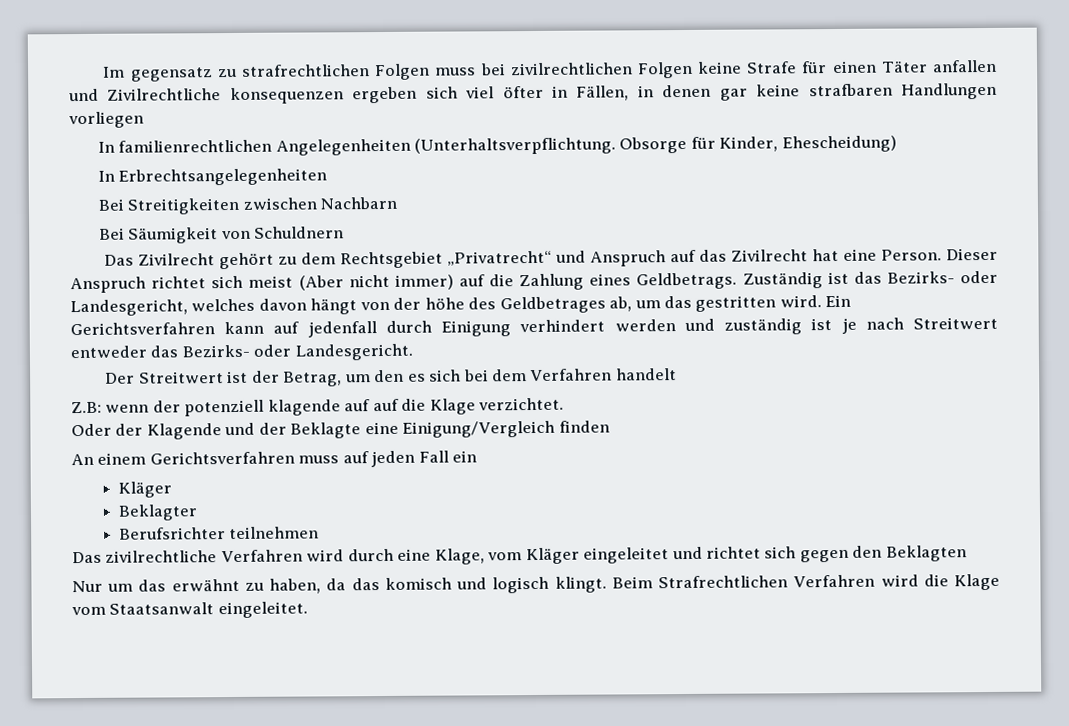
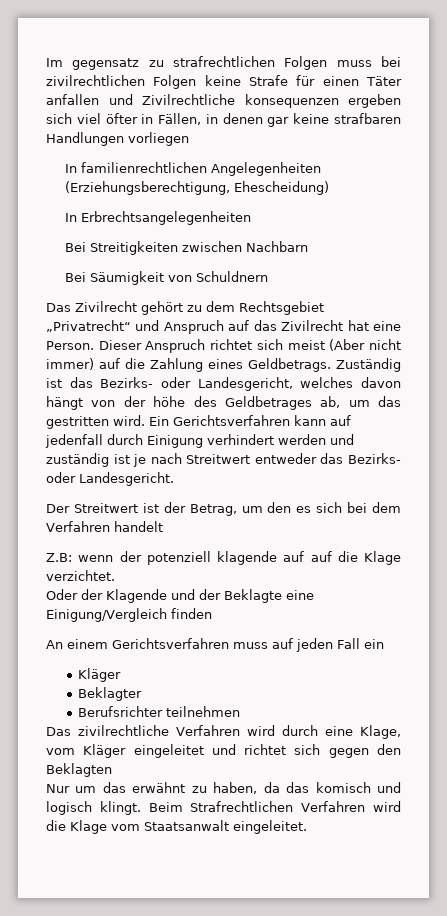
[414,136,779,155] (Unterhaltsverpflichtung. Obsorge für Kinder, -> [64,181,230,195] (Erziehungsberechtigung,

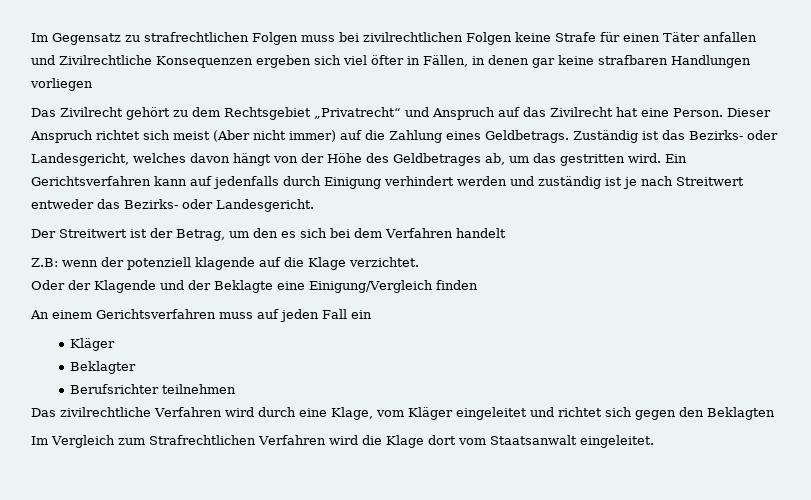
[46,58,140,70] Im gegensatz -> [31,33,121,45] Im Gegensatz
[244,94,339,108] konsequenzen -> [156,56,253,68] Konsequenzen
[64,162,321,176] [64,181,329,195] [64,211,251,225] [64,241,308,255] [64,271,268,285] // In familienrechtlichen Angelegenheiten (Erziehungsberechtigung, Ehescheidung) // In Erbrechtsangelegenheiten // Bei Streitigkeiten zwischen Nachbarn // Bei Säumigkeit von Schuldnern -> (93, 84) none
[153,396,186,407] höhe -> [327,153,362,163] Höhe
[45,434,103,448] jedenfall -> [213,176,279,189] jedenfalls
[310,551,332,562] auf -> (281, 262) none
[46,782,402,794] [46,801,183,815] Nur um das erwähnt zu haben, da das komisch und logisch klingt. Beim -> [31,435,145,448] Im Vergleich zum
(107, 827) none -> [427,435,456,445] dort

